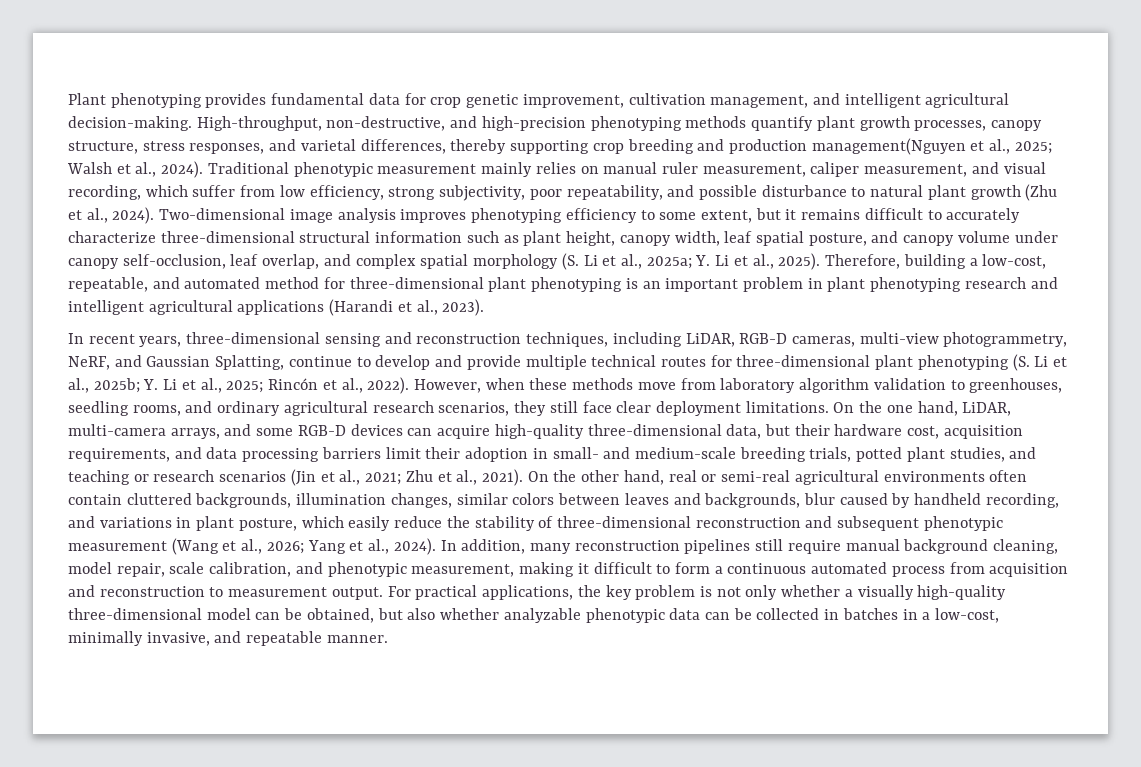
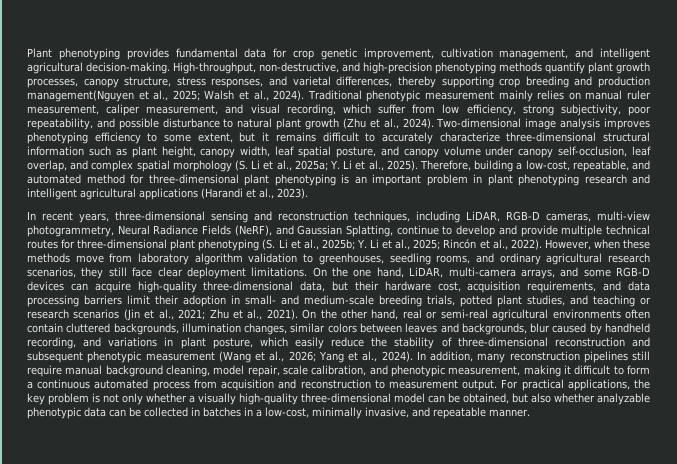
[68,356,110,370] NeRF, -> [117,225,272,236] Neural Radiance Fields (NeRF),

